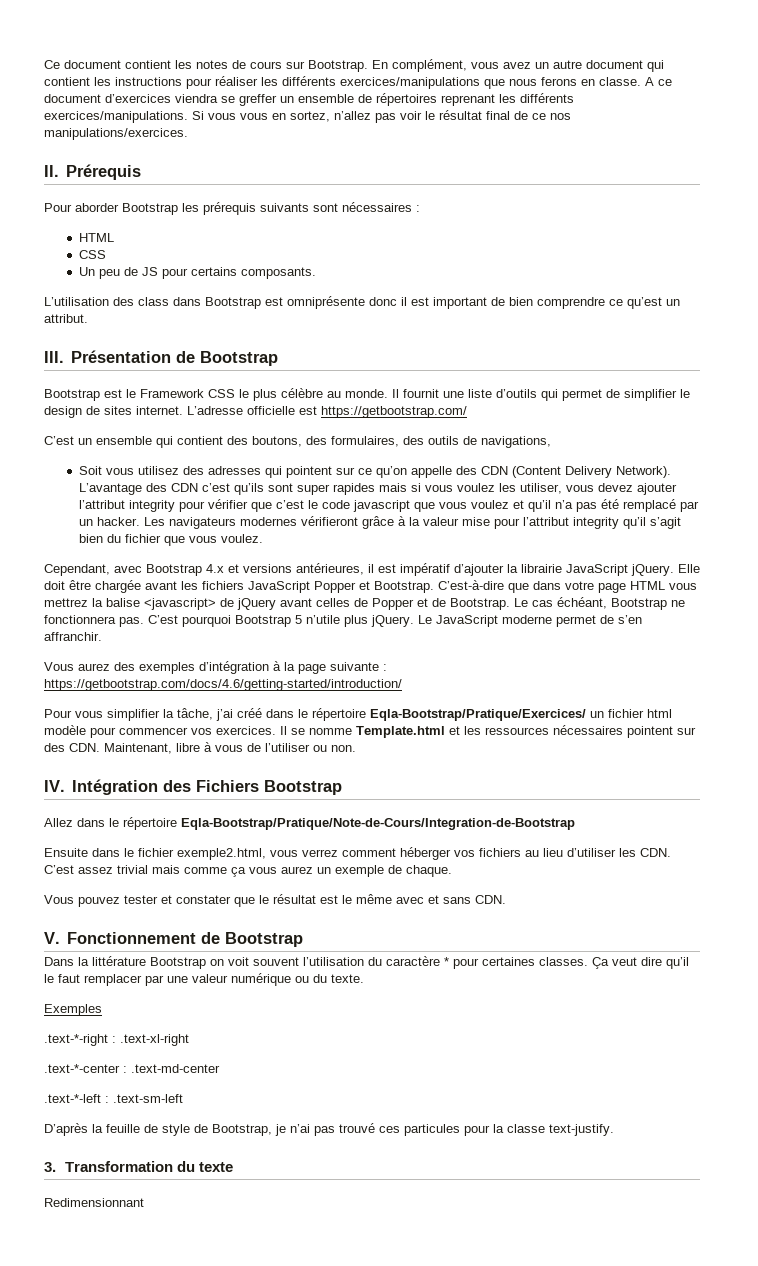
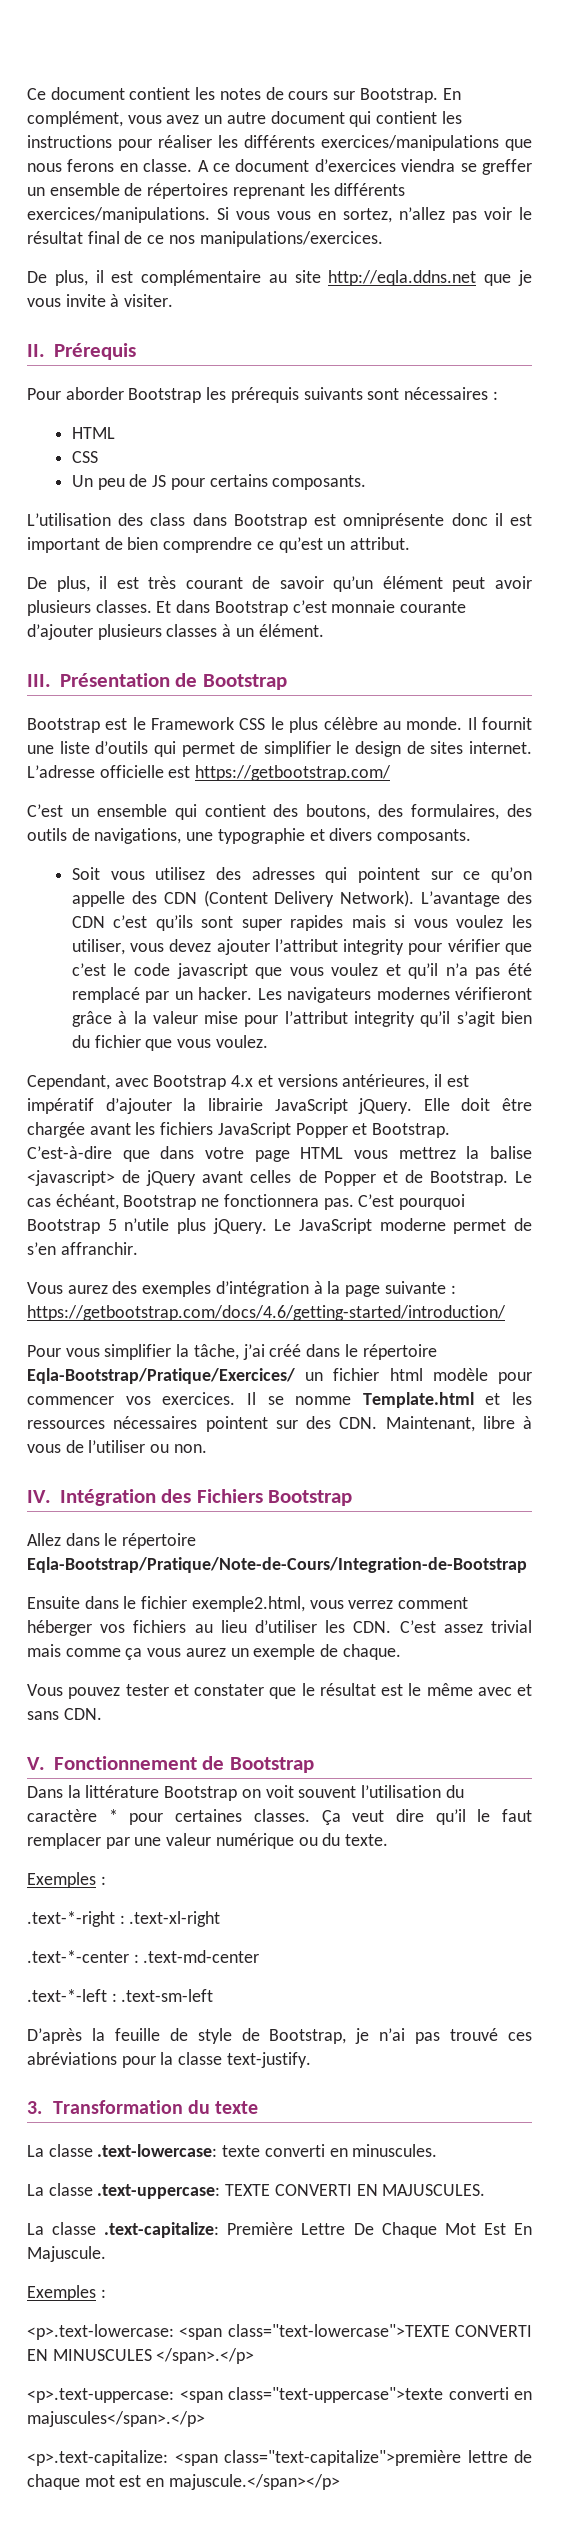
(188, 134) none -> [27,270,532,286] [27,294,174,307] // De plus, il est complémentaire au site http://eqla.ddns.net que je vous invite à visiter.
(88, 318) none -> [27,576,532,592] [27,600,467,616] [27,624,324,640] // De plus, il est très courant de savoir qu’un élément peut avoir plusieurs classes. Et dans Bootstrap c’est monnaie courante d’ajouter plusieurs classes à un élément.
(551, 442) none -> [186,828,472,844] une typographie et divers composants.
(102, 1010) none -> [100,1876,106,1885] :
[404,1124,460,1136] particules -> [27,2052,117,2065] abréviations
[44,1198,144,1207] Redimensionnant -> [27,2144,438,2157] [27,2183,486,2199] [27,2222,532,2238] [27,2246,106,2262] [27,2285,106,2301] [27,2324,532,2340] [27,2348,255,2364] [27,2387,532,2403] [27,2411,205,2427] [27,2450,532,2466] [27,2474,340,2490] La classe .text-lowercase: texte converti en minuscules. // La classe .text-uppercase: TEXTE CONVERTI EN MAJUSCULES. // La classe .text-capitalize: Première Lettre De Chaque Mot Est En Majuscule. // Exemples : // <p>.text-lowercase: <span class="text-lowercase">TEXTE CONVERTI EN MINUSCULES </span>.</p> // <p>.text-uppercase: <span class="text-uppercase">texte converti en majuscules</span>.</p> // <p>.text-capitalize: <span class="text-capitalize">première lettre de chaque mot est en majuscule.</span></p>

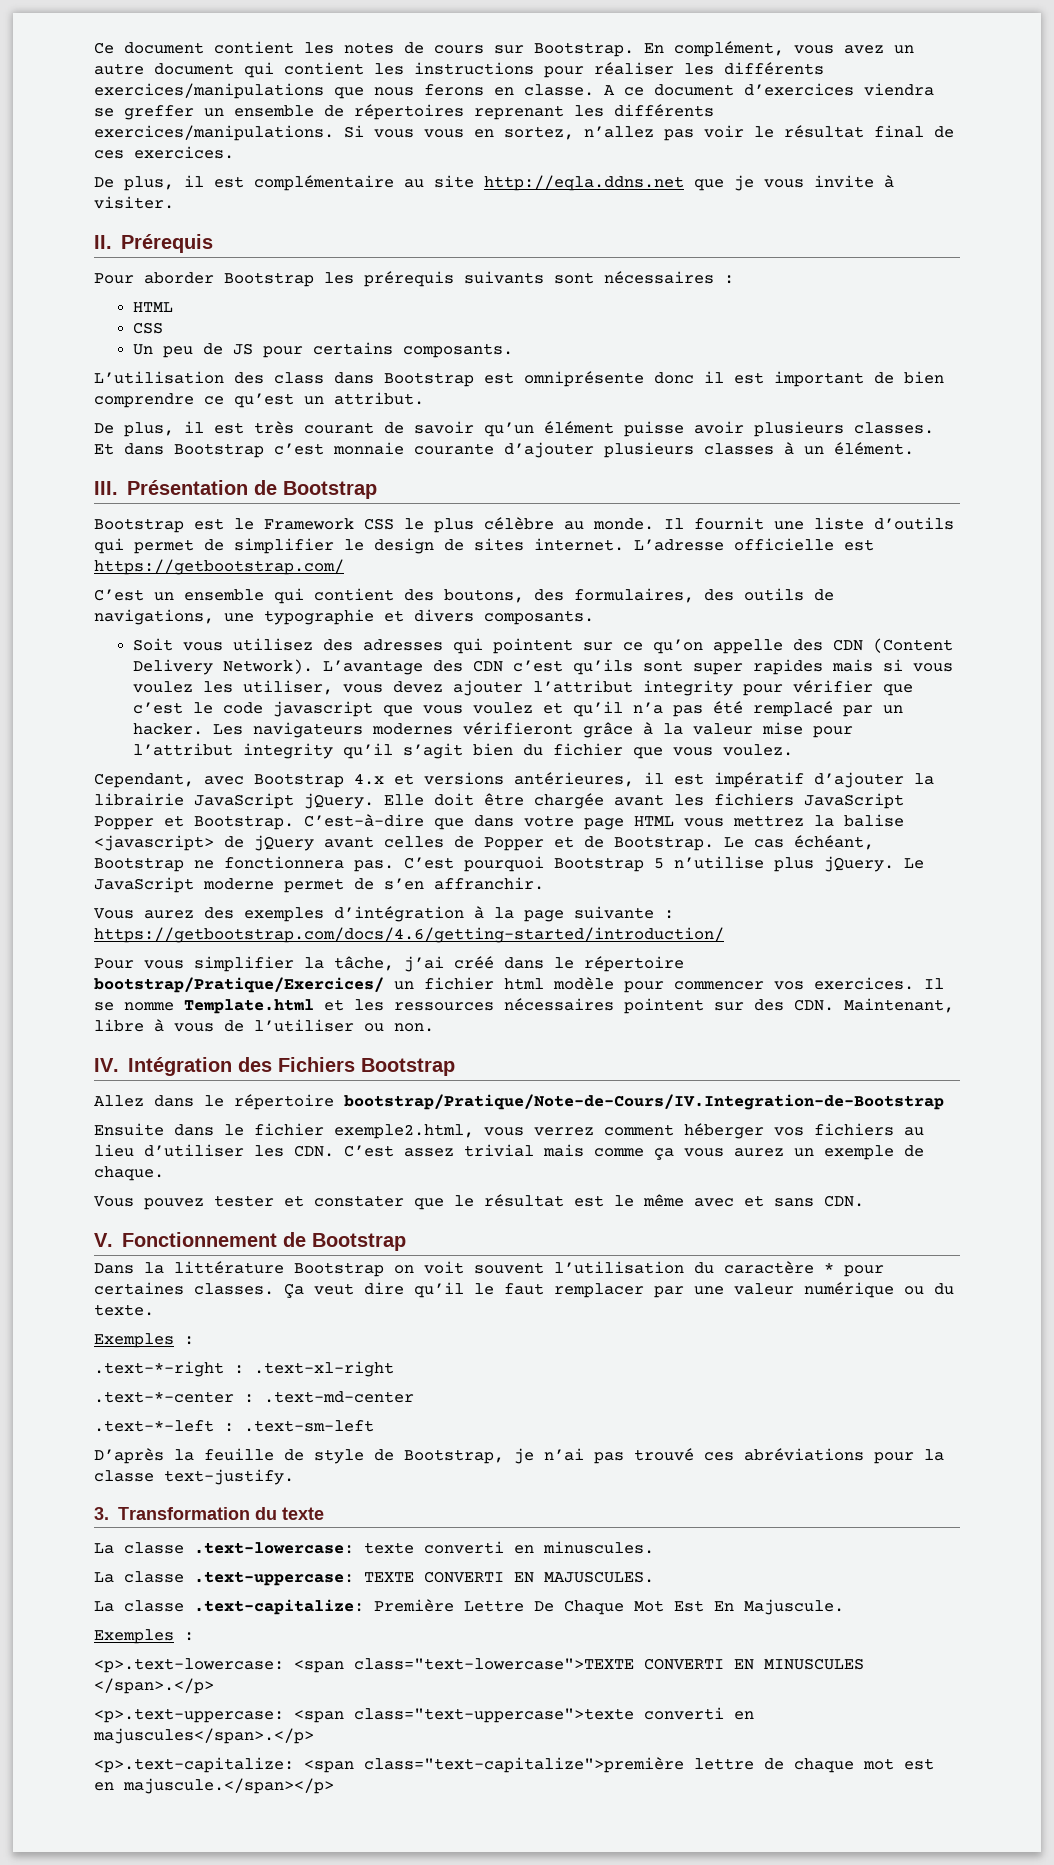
[147,231,383,247] ce nos manipulations/exercices. -> [94,146,234,159] ces exercices.
[452,577,486,592] peut -> [624,421,684,437] puisse
[124,1218,170,1231] n’utile -> [674,856,764,869] n’utilise
[27,1368,295,1384] Eqla-Bootstrap/Pratique/Exercices/ -> [94,977,384,993] bootstrap/Pratique/Exercices/
[27,1557,527,1573] Eqla-Bootstrap/Pratique/Note-de-Cours/Integration-de-Bootstrap -> [344,1094,944,1110] bootstrap/Pratique/Note-de-Cours/IV.Integration-de-Bootstrap

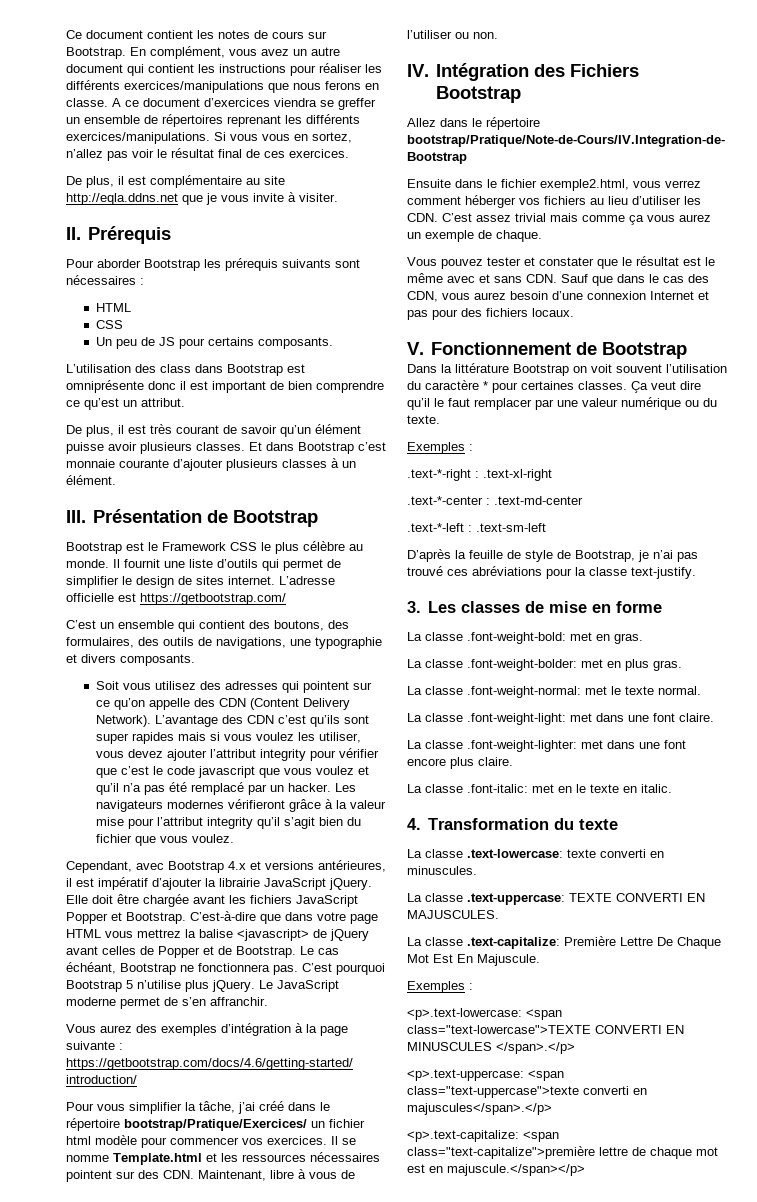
(864, 1201) none -> [561,274,709,286] [407,291,709,302] [407,308,574,320] Sauf que dans le cas des CDN, vous aurez besoin d’une connexion Internet et pas pour des fichiers locaux.
(109, 1513) none -> [427,601,662,613] [407,632,643,644] [407,659,682,671] [407,686,701,698] [407,713,714,725] [407,740,686,752] [407,757,513,769] [407,784,672,793] [407,818,421,830] Les classes de mise en forme // La classe .font-weight-bold: met en gras. // La classe .font-weight-bolder: met en plus gras. // La classe .font-weight-normal: met le texte normal. // La classe .font-weight-light: met dans une font claire. // La classe .font-weight-lighter: met dans une font encore plus claire. // La classe .font-italic: met en le texte en italic. // 4.

